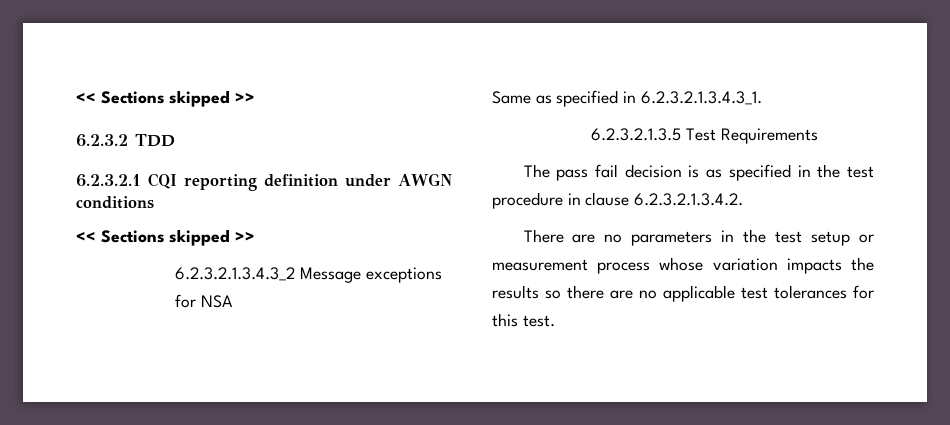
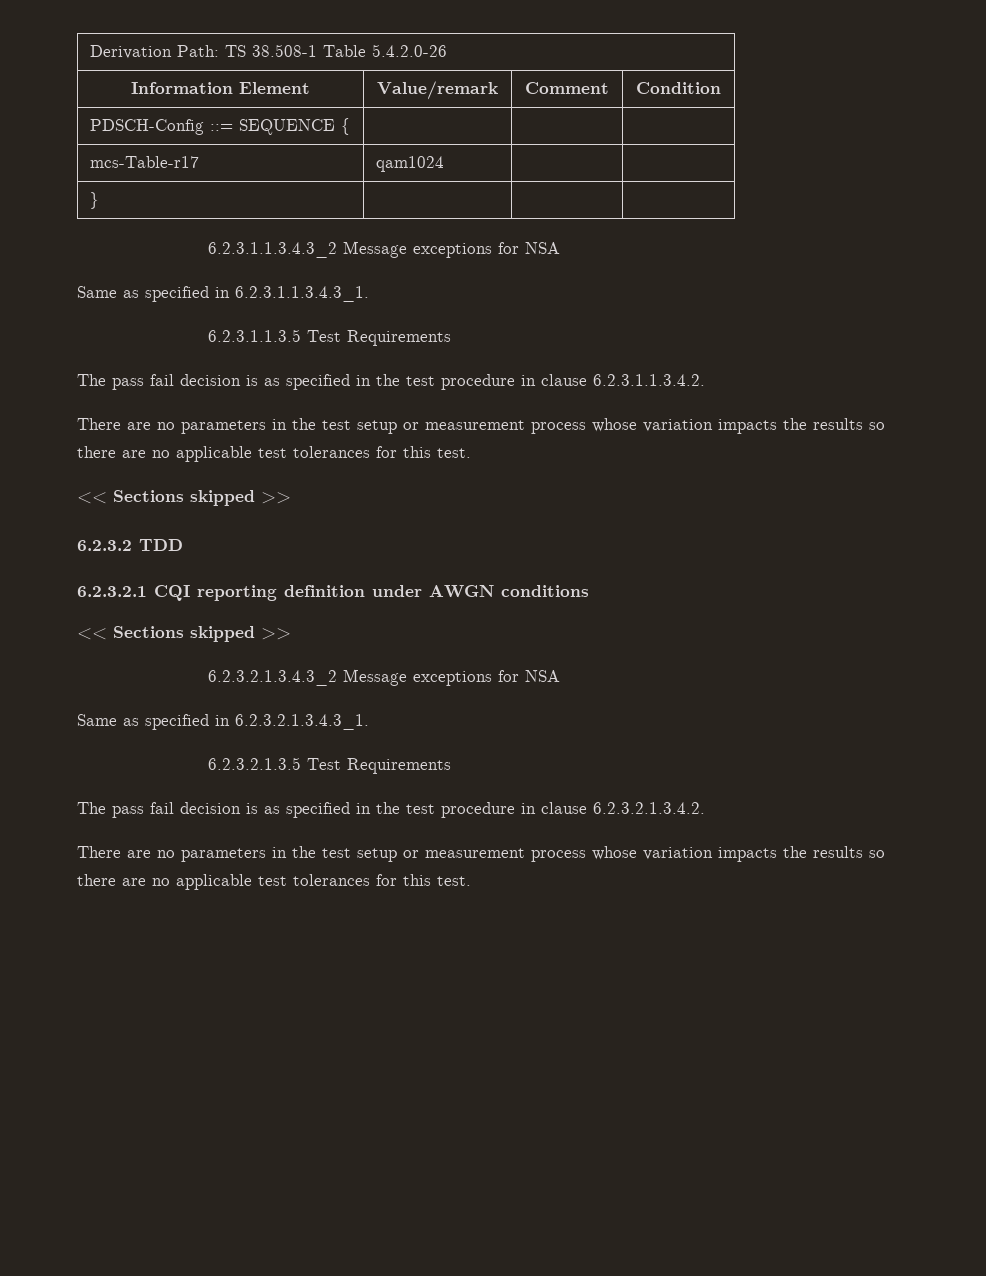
(76, 97) none -> [89,44,447,59] [131,82,310,94] [377,81,498,100] [525,82,609,94] [636,82,721,94] [89,118,350,135] [89,156,199,168] [375,156,444,172] [89,192,99,209] [208,241,561,258] [77,286,369,302] [208,329,452,346] [77,374,705,390] [77,418,885,434] [77,446,471,462] Derivation Path: TS 38.508-1 Table 5.4.2.0-26 // Information Element | Value/remark | Comment | Condition // PDSCH-Config ::= SEQUENCE { | | | // mcs-Table-r17 | qam1024 | | // } | | | // 6.2.3.1.1.3.4.3_2 Message exceptions for NSA // Same as specified in 6.2.3.1.1.3.4.3_1. // 6.2.3.1.1.3.5 Test Requirements // The pass fail decision is as specified in the test procedure in clause 6.2.3.1.1.3.4.2. // There are no parameters in the test setup or measurement process whose variation impacts the results so there are no applicable test tolerances for this test. //

